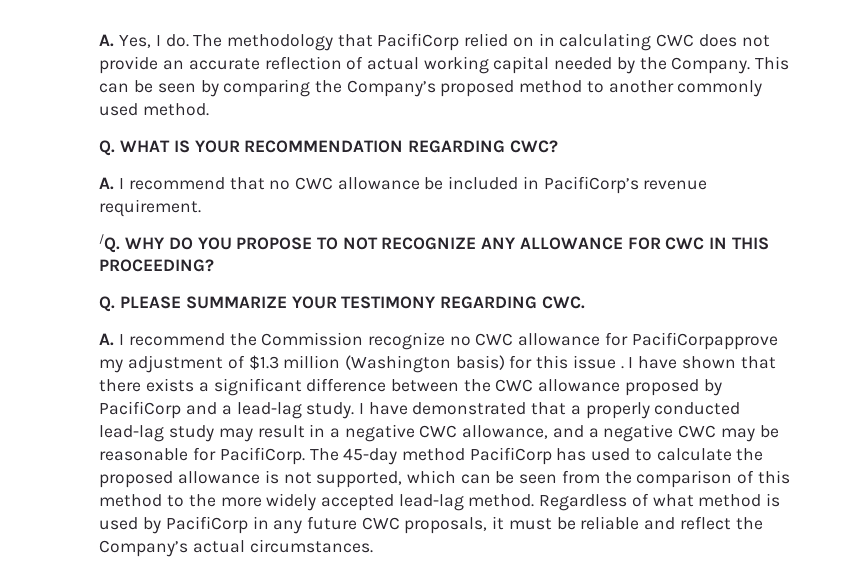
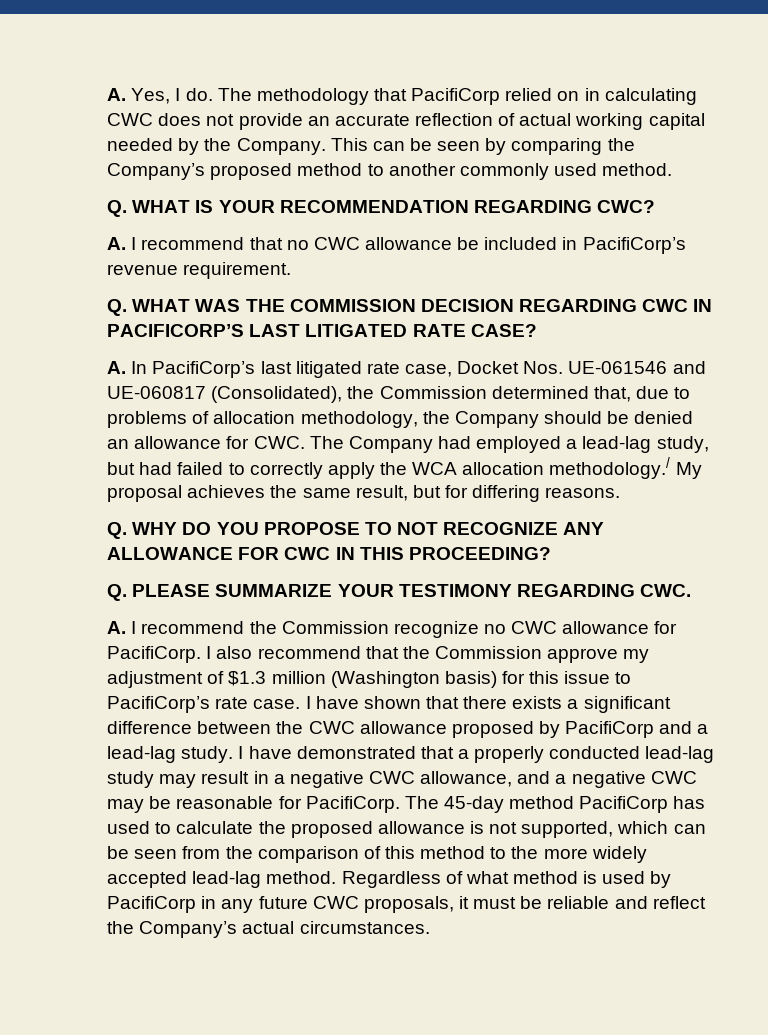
[99,234,121,253] /Q. -> [107,299,713,316] [107,324,537,337] [107,361,706,378] [107,386,691,403] [107,411,694,428] [107,436,709,453] [107,457,702,479] [107,485,621,502] [107,522,128,539] Q. WHAT WAS THE COMMISSION DECISION REGARDING CWC IN PACIFICORP’S LAST LITIGATED RATE CASE? // A. In PacifiCorp’s last litigated rate case, Docket Nos. UE-061546 and UE-060817 (Consolidated), the Commission determined that, due to problems of allocation methodology, the Company should be denied an allowance for CWC. The Company had employed a lead-lag study, but had failed to correctly apply the WCA allocation methodology./ My proposal achieves the same result, but for differing reasons. // Q.
[631,332,778,350] PacifiCorpapprove -> [107,646,619,663] PacifiCorp. I also recommend that the Commission approve
[620,366,624,369] . -> [615,672,632,684] [107,696,301,713] to PacifiCorp’s rate case.

